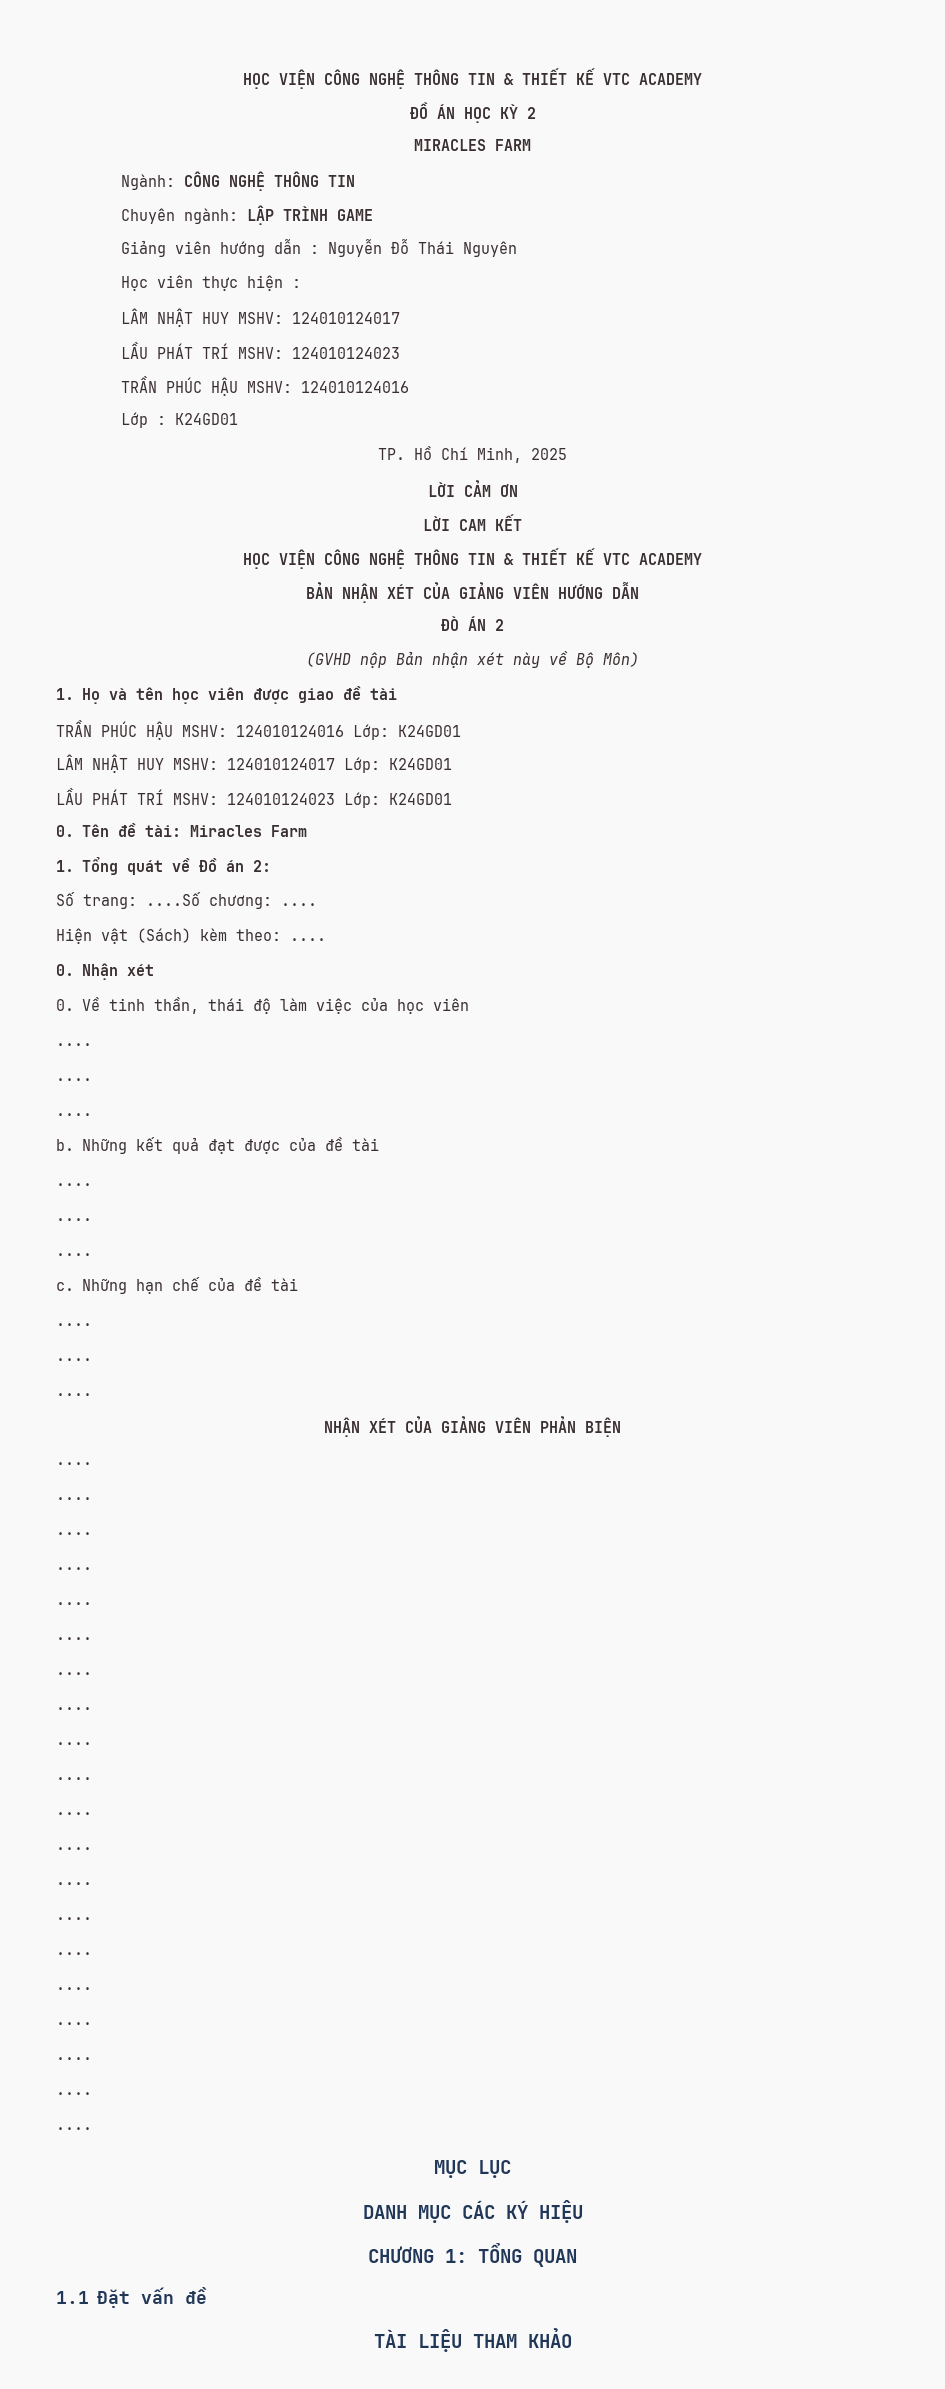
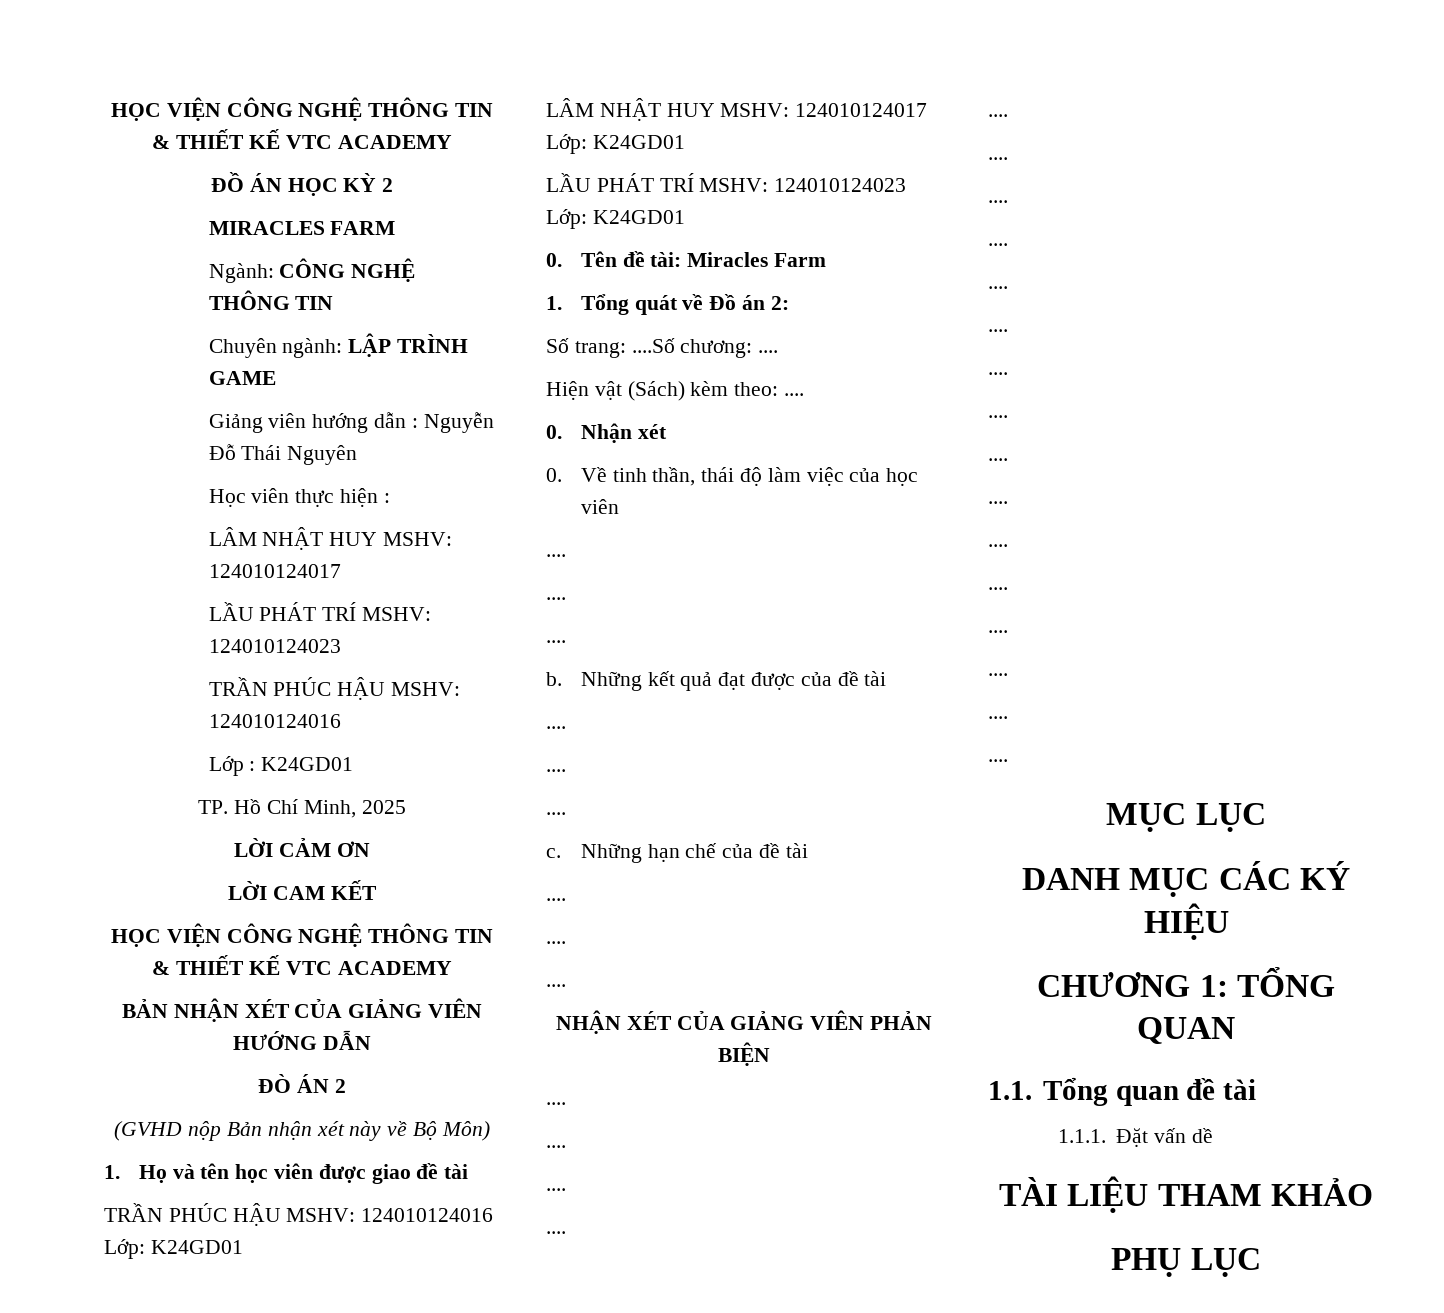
[56,2291,89,2304] 1.1 -> [988,1077,1257,1106] [1057,1129,1106,1143] 1.1. Tổng quan đề tài // 1.1.1.
[184,2287,207,2304] đề -> [1192,1128,1214,1143] dề
(572, 2338) none -> [1111,1248,1261,1277] // PHỤ LỤC

